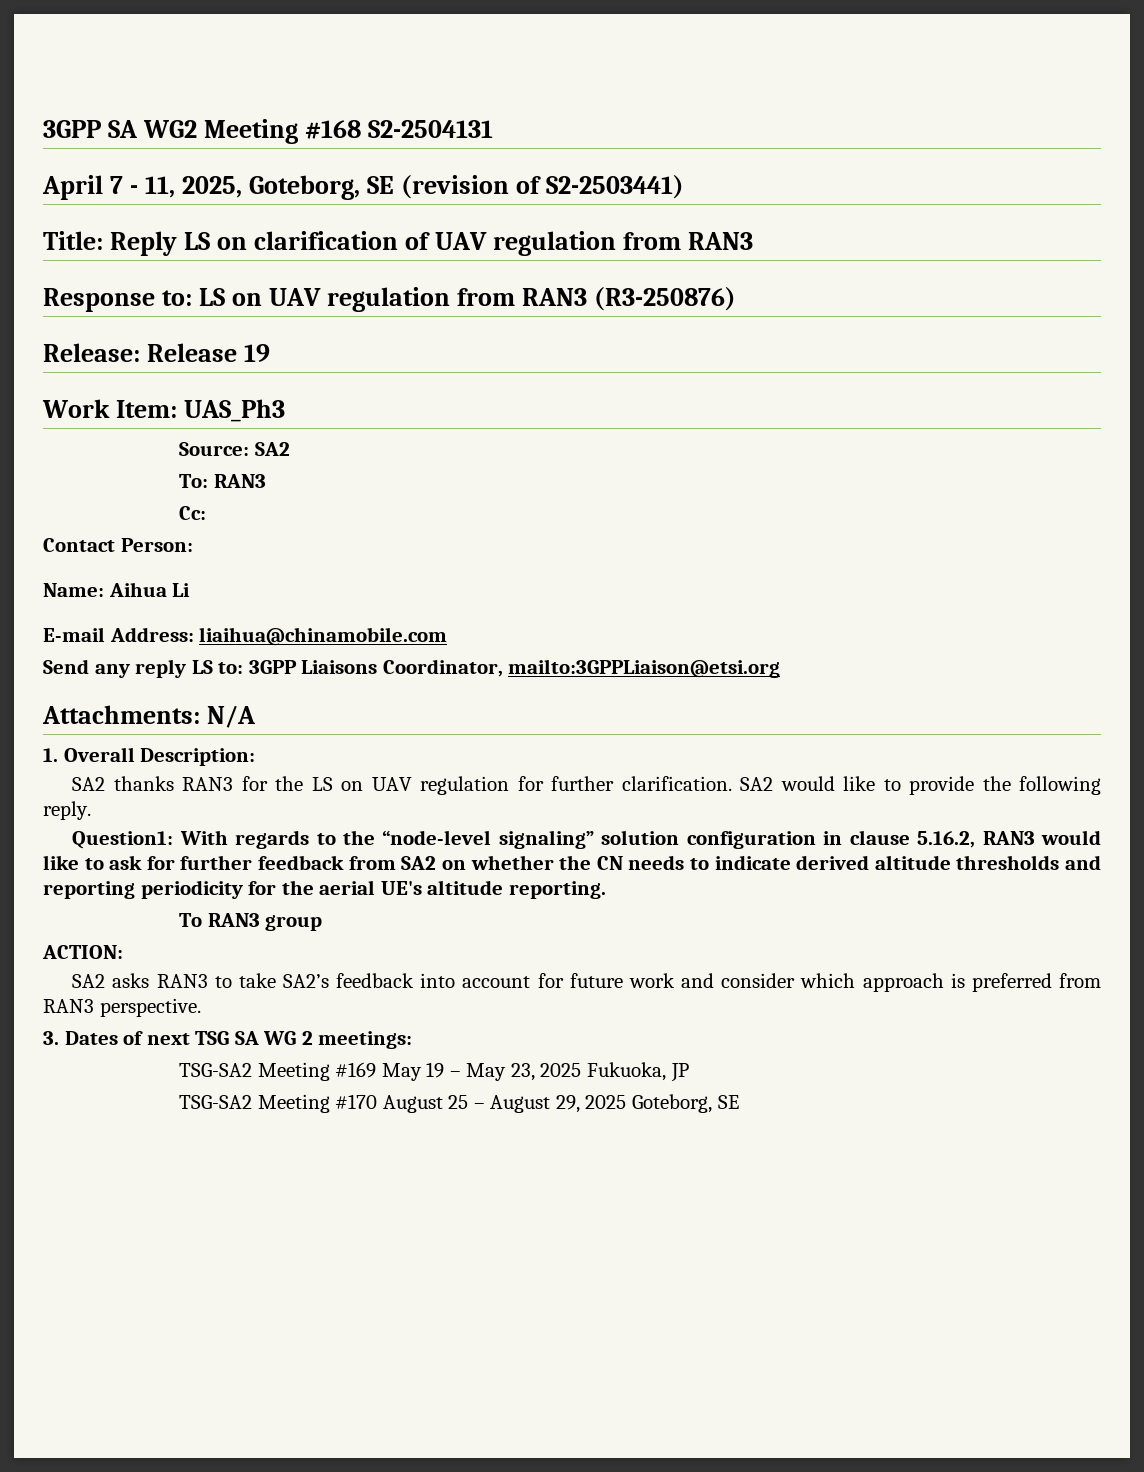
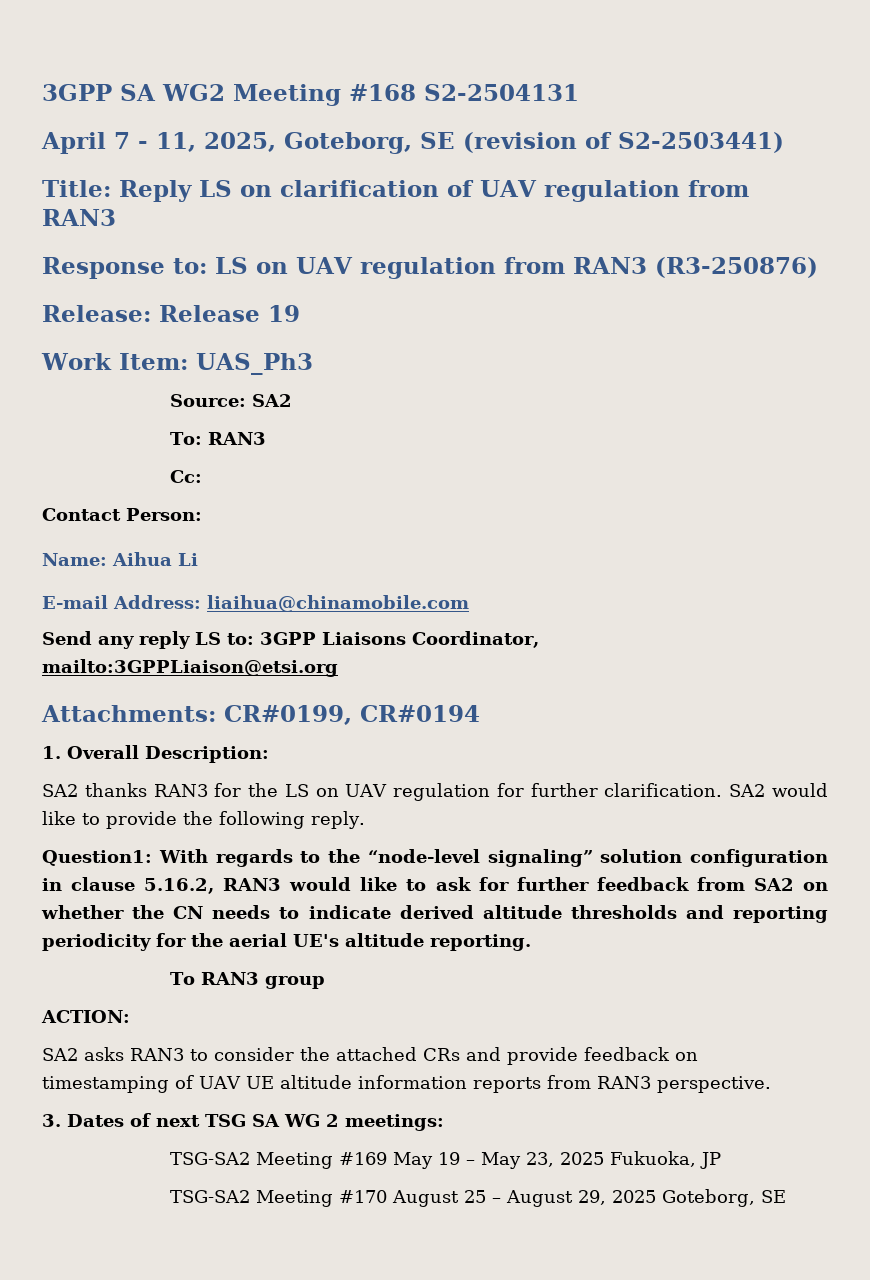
[207,705,257,728] N/A -> [224,705,480,725] CR#0199, CR#0194
[238,973,1052,992] take SA2’s feedback into account for future work and consider which approach is preferred -> [214,1047,698,1065] [42,1075,541,1093] consider the attached CRs and provide feedback on timestamping of UAV UE altitude information reports

